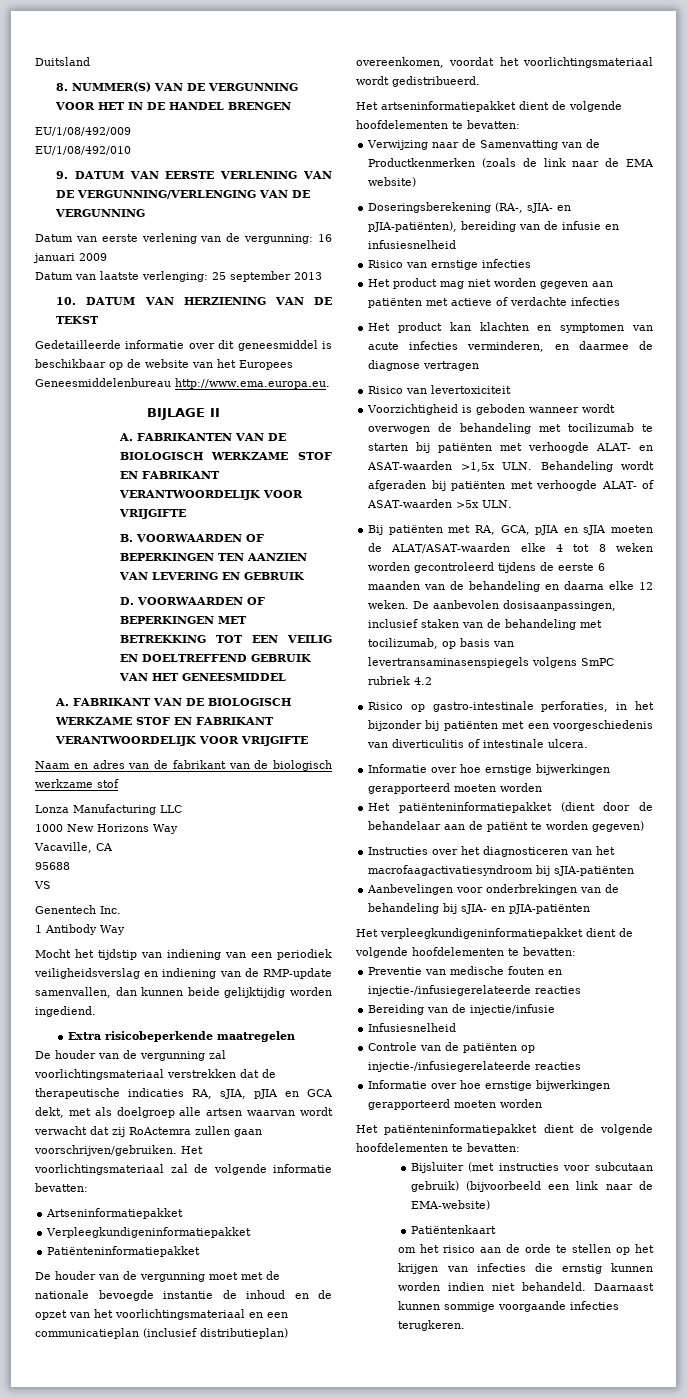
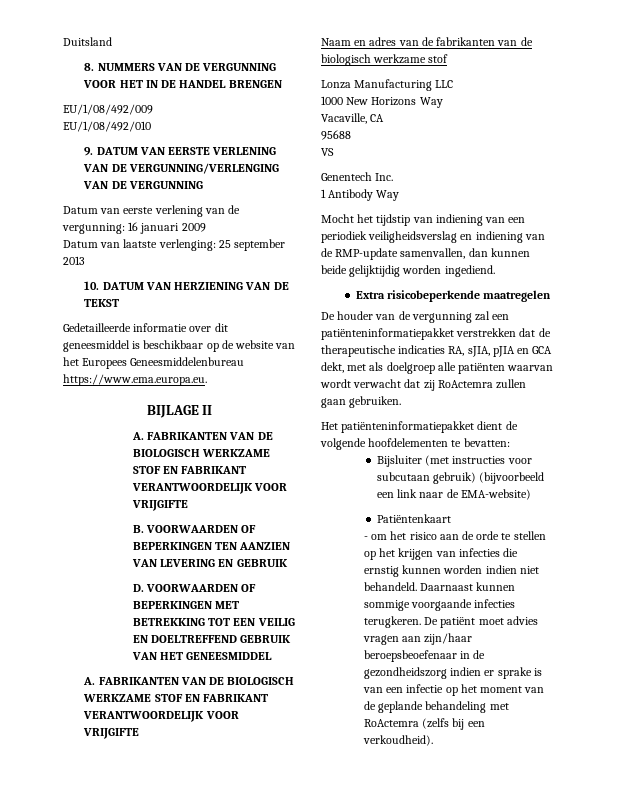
[72,82,152,92] NUMMER(S) -> [97,63,155,71] NUMMERS
[175,378,330,389] http://www.ema.europa.eu. -> [63,374,207,386] https://www.ema.europa.eu.
[73,698,152,706] FABRIKANT -> [98,677,179,685] FABRIKANTEN
[172,760,226,769] fabrikant -> [436,37,496,46] fabrikanten
[34,1069,164,1080] voorlichtingsmateriaal -> [492,314,510,320] [321,328,454,340] een patiënteninformatiepakket
[206,1108,243,1116] artsen -> [458,363,506,374] patiënten
[34,1145,203,1156] [34,1164,332,1175] [35,1183,88,1192] [46,1208,184,1219] [46,1227,252,1238] [47,1246,201,1257] [35,1271,280,1282] [35,1290,332,1301] [35,1309,288,1320] [35,1328,288,1339] [356,57,653,68] [356,76,480,87] [356,101,622,112] [356,120,520,129] [367,139,601,150] [368,158,654,168] [368,177,417,187] [368,202,572,213] [368,221,620,232] [368,240,457,249] [368,259,532,270] [368,278,614,289] [368,297,621,308] [368,322,653,333] [368,341,653,352] [368,360,480,371] [368,385,512,394] [367,404,616,415] [368,423,653,434] [368,442,653,453] [367,461,654,472] [368,480,654,491] [367,499,513,508] [368,525,653,535] [368,543,653,553] [368,562,606,573] [368,581,653,592] [368,600,617,611] [368,619,603,630] [368,638,515,649] [368,657,615,668] [368,676,433,685] [368,701,654,712] [368,720,653,731] [367,739,589,748] [368,764,611,775] [368,783,543,794] [368,802,653,813] [368,821,645,832] [368,846,616,857] [368,865,635,876] [367,884,620,895] [368,903,591,914] [356,928,633,939] [355,947,576,958] [368,966,563,975] [368,985,582,996] [368,1004,556,1015] [368,1023,457,1032] [368,1042,536,1053] [368,1061,582,1072] [368,1080,611,1091] [368,1099,543,1110] voorschrijven/gebruiken. Het voorlichtingsmateriaal zal de volgende informatie bevatten: // Artseninformatiepakket // Verpleegkundigeninformatiepakket // Patiënteninformatiepakket // De houder van de vergunning moet met de nationale bevoegde instantie de inhoud en de opzet van het voorlichtingsmateriaal en een communicatieplan (inclusief distributieplan) overeenkomen, voordat het voorlichtingsmateriaal wordt gedistribueerd. // Het artseninformatiepakket dient de volgende hoofdelementen te bevatten: // Verwijzing naar de Samenvatting van de Productkenmerken (zoals de link naar de EMA website) // Doseringsberekening (RA-, sJIA- en pJIA-patiënten), bereiding van de infusie en infusiesnelheid // Risico van ernstige infecties // Het product mag niet worden gegeven aan patiënten met actieve of verdachte infecties // Het product kan klachten en symptomen van acute infecties verminderen, en daarmee de diagnose vertragen // Risico van levertoxiciteit // Voorzichtigheid is geboden wanneer wordt overwogen de behandeling met tocilizumab te starten bij patiënten met verhoogde ALAT- en ASAT-waarden >1,5x ULN. Behandeling wordt afgeraden bij patiënten met verhoogde ALAT- of ASAT-waarden >5x ULN. // Bij patiënten met RA, GCA, pJIA en sJIA moeten de ALAT/ASAT-waarden elke 4 tot 8 weken worden gecontroleerd tijdens de eerste 6 maanden van de behandeling en daarna elke 12 weken. De aanbevolen dosisaanpassingen, inclusief staken van de behandeling met tocilizumab, op basis van levertransaminasenspiegels volgens SmPC rubriek 4.2 // Risico op gastro-intestinale perforaties, in het bijzonder bij patiënten met een voorgeschiedenis van diverticulitis of intestinale ulcera. // Informatie over hoe ernstige bijwerkingen gerapporteerd moeten worden // Het patiënteninformatiepakket (dient door de behandelaar aan de patiënt te worden gegeven) // Instructies over het diagnosticeren van het macrofaagactivatiesyndroom bij sJIA-patiënten // Aanbevelingen voor onderbrekingen van de behandeling bij sJIA- en pJIA-patiënten // Het verpleegkundigeninformatiepakket dient de volgende hoofdelementen te bevatten: // Preventie van medische fouten en injectie-/infusiegerelateerde reacties // Bereiding van de injectie/infusie // Infusiesnelheid // Controle van de patiënten op injectie-/infusiegerelateerde reacties // Informatie over hoe ernstige bijwerkingen gerapporteerd moeten worden -> [349,396,402,408] gebruiken.
(496, 1229) none -> [363,536,368,540] -
(466, 1325) none -> [424,616,538,628] [362,633,473,645] [363,650,486,662] [363,667,542,679] [362,684,545,696] [363,701,509,713] [363,718,485,730] [362,735,433,746] De patiënt moet advies vragen aan zijn/haar beroepsbeoefenaar in de gezondheidszorg indien er sprake is van een infectie op het moment van de geplande behandeling met RoActemra (zelfs bij een verkoudheid).

